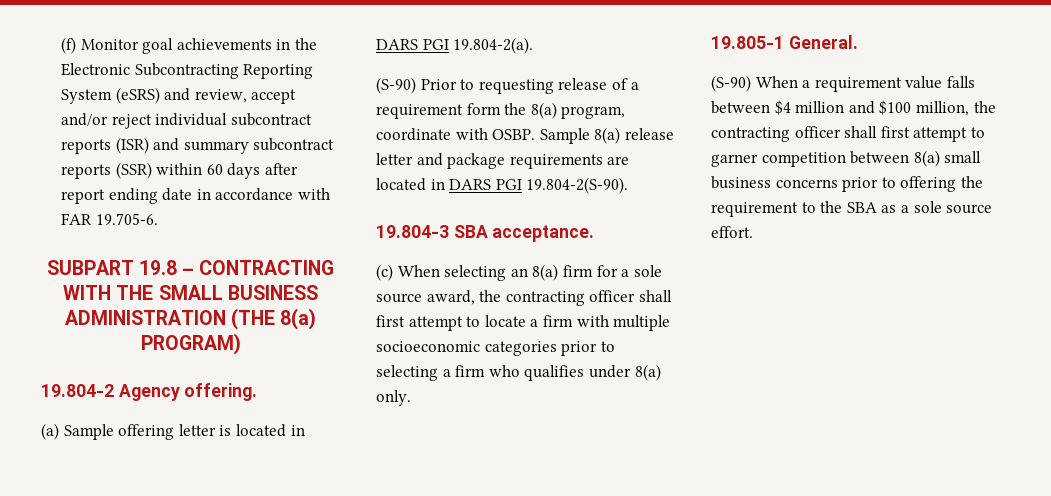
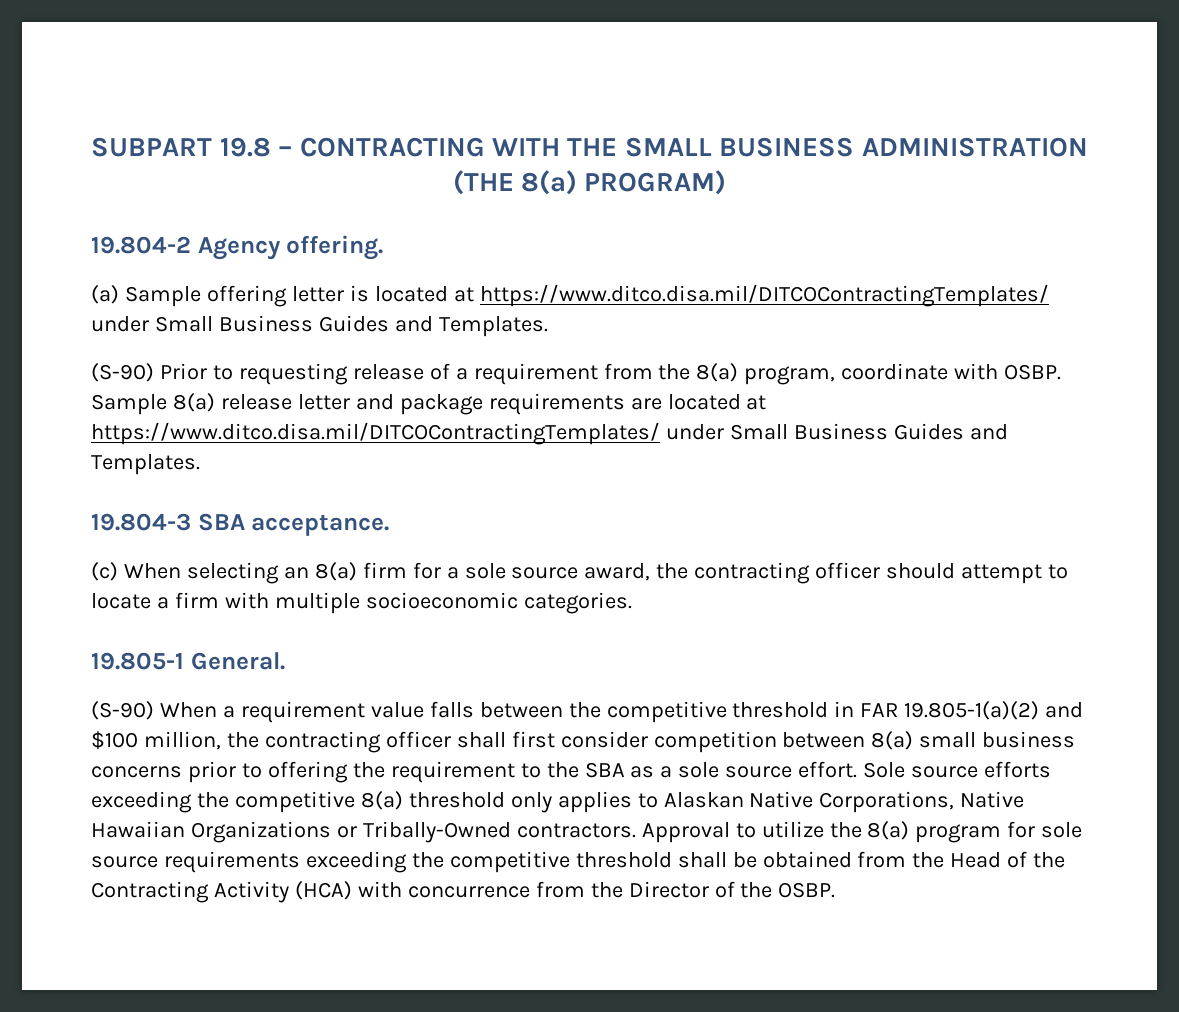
[61,37,317,54] [61,63,314,79] [61,87,297,104] [61,113,312,129] [61,137,335,154] [61,162,298,179] [61,188,330,204] [61,213,158,225] (f) Monitor goal achievements in the Electronic Subcontracting Reporting System (eSRS) and review, accept and/or reject individual subcontract reports (ISR) and summary subcontract reports (SSR) within 60 days after report ending date in accordance with FAR 19.705-6. // -> (91, 147) none
[290,425,305,436] [376,37,534,54] in DARS PGI 19.804-2(a). -> [453,284,1049,307] [91,315,548,337] at https://www.ditco.disa.mil/DITCOContractingTemplates/ under Small Business Guides and Templates.
[466,103,501,115] form -> [603,363,653,380] from
[430,177,629,194] in DARS PGI 19.804-2(S-90). -> [746,395,767,410] [91,422,1008,445] [91,454,200,475] at https://www.ditco.disa.mil/DITCOContractingTemplates/ under Small Business Guides and Templates.
[638,290,672,302] [376,315,405,327] shall first -> [886,563,956,579] should
[484,341,615,356] [376,364,661,381] [376,390,411,406] categories prior to selecting a firm who qualifies under 8(a) only. -> [523,592,632,614] categories.
[774,100,845,115] $4 million -> [568,701,1040,723] the competitive threshold in FAR 19.805-1(a)(2)
[913,127,985,142] [711,154,758,167] attempt to garner -> [560,731,648,748] consider
(753, 232) none -> [863,761,1052,778] [91,791,1025,813] [91,821,1083,843] [91,851,1066,873] [91,881,836,903] Sole source efforts exceeding the competitive 8(a) threshold only applies to Alaskan Native Corporations, Native Hawaiian Organizations or Tribally-Owned contractors. Approval to utilize the 8(a) program for sole source requirements exceeding the competitive threshold shall be obtained from the Head of the Contracting Activity (HCA) with concurrence from the Director of the OSBP.

